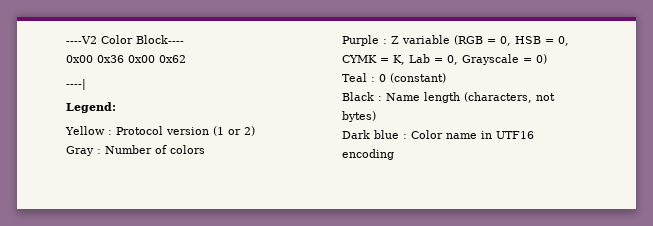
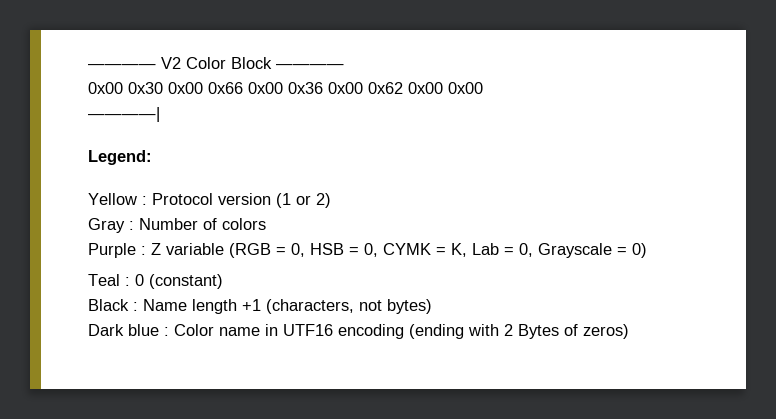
[66,35,184,44] ----V2 Color Block---- // -> [88,57,344,69] [88,82,243,94] ———— V2 Color Block ———— // 0x00 0x30 0x00 0x66
[66,79,86,90] // ----| -> [408,82,483,94] [88,107,160,122] 0x00 0x00 // ————|
(460, 97) none -> [242,299,261,311] +1
(394, 154) none -> [409,324,629,339] (ending with 2 Bytes of zeros)

